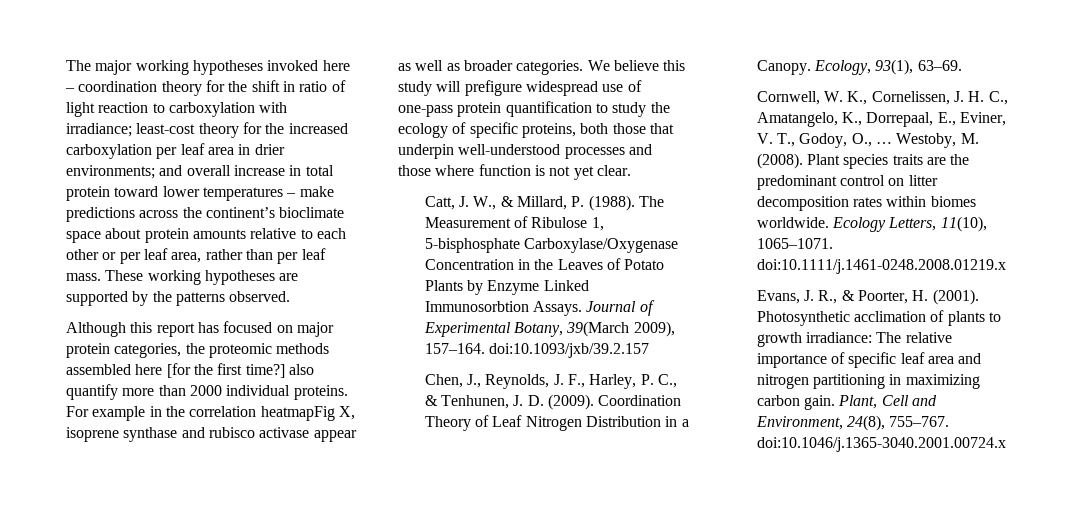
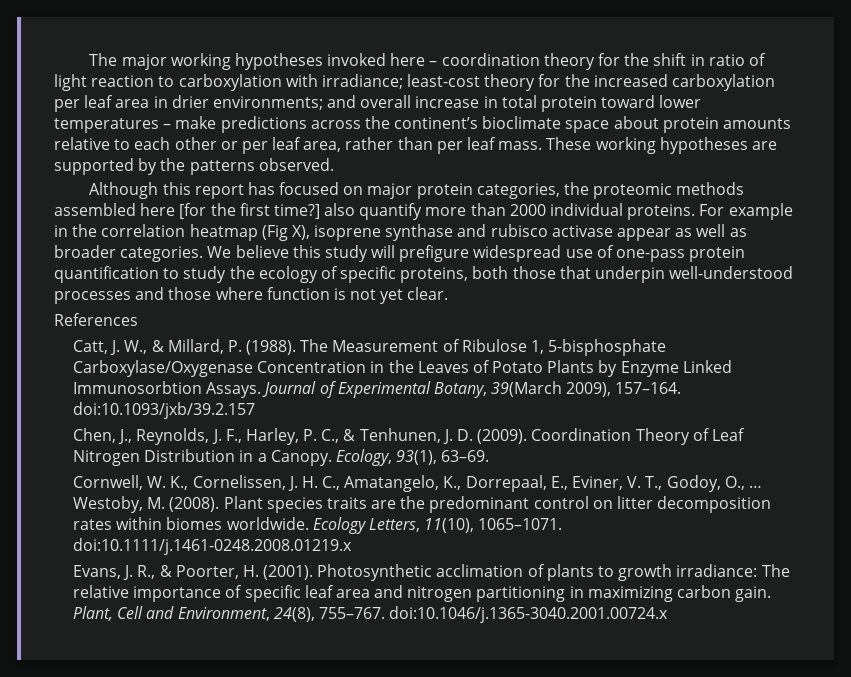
[260,406,355,421] heatmapFig X, -> [189,224,310,241] heatmap (Fig X),
(631, 170) none -> [54,313,138,326] // References

